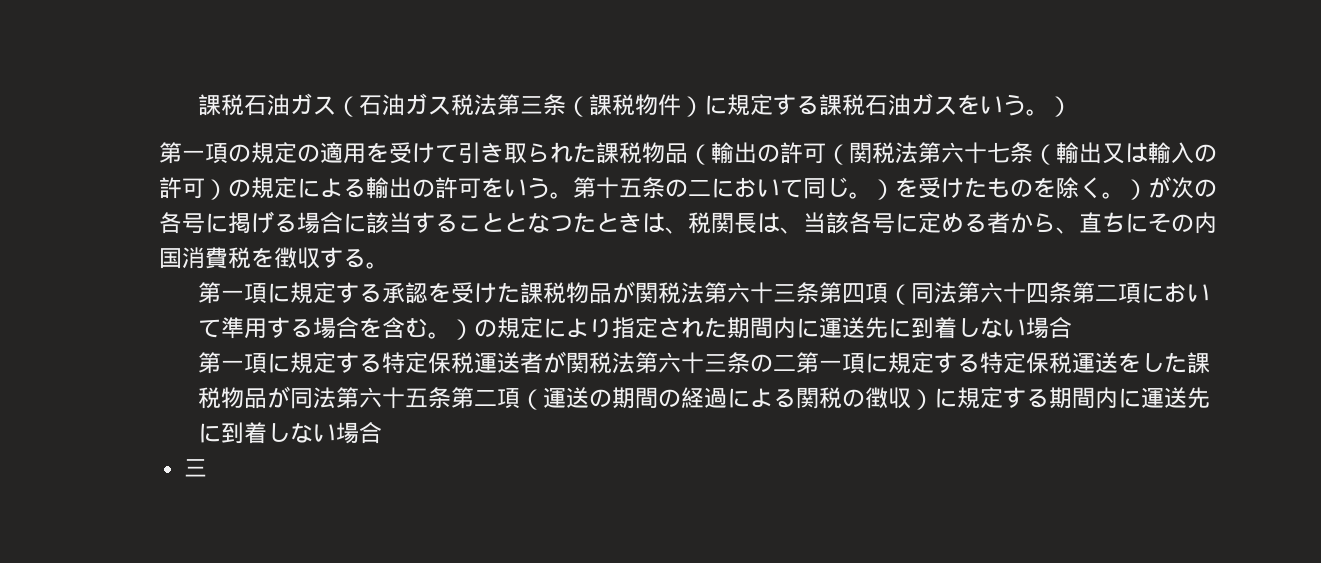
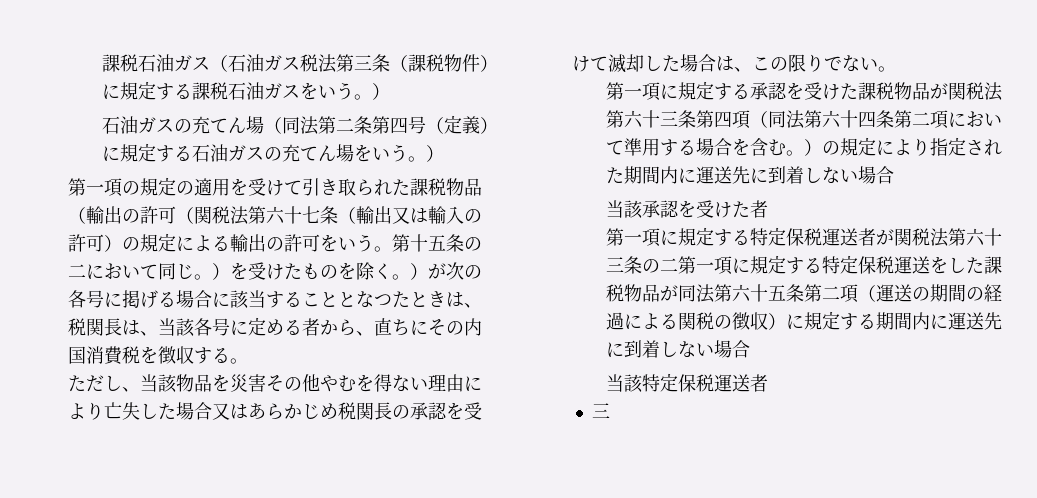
(1072, 106) none -> [102,115,499,135] [102,143,445,162] // 石油ガスの充てん場（同法第二条第四号（定義）に規定する石油ガスの充てん場をいう。）
(389, 265) none -> [68,374,483,393] [68,402,483,420] [572,54,897,73] // ただし、当該物品を災害その他やむを得ない理由により亡失した場合又はあらかじめ税関長の承認を受けて滅却した場合は、この限りでない。
(1072, 328) none -> [606,200,769,219] // 当該承認を受けた者
(382, 433) none -> [606,373,769,393] // 当該特定保税運送者

